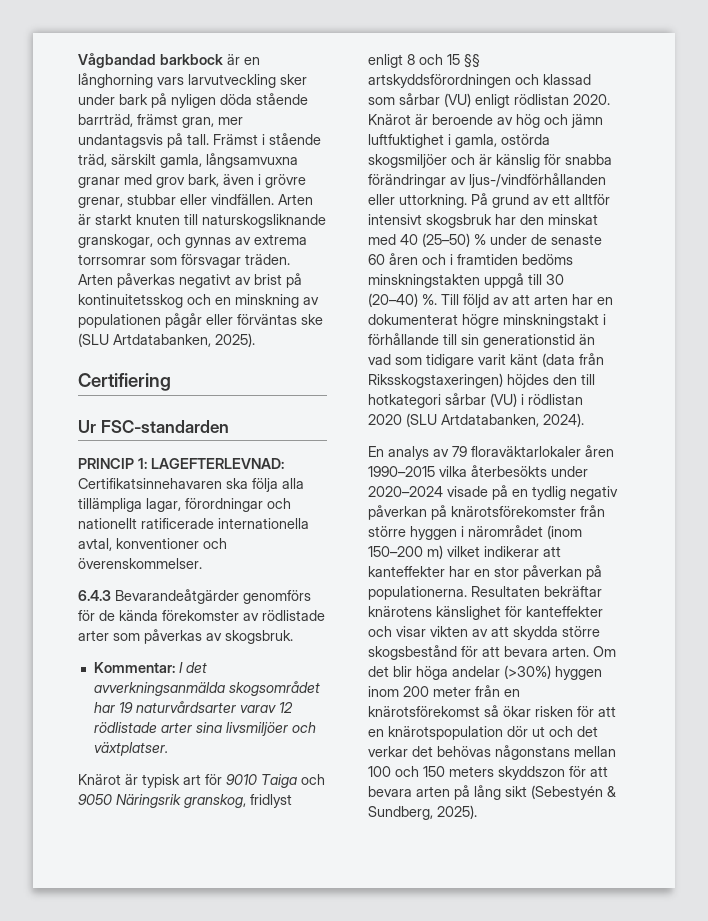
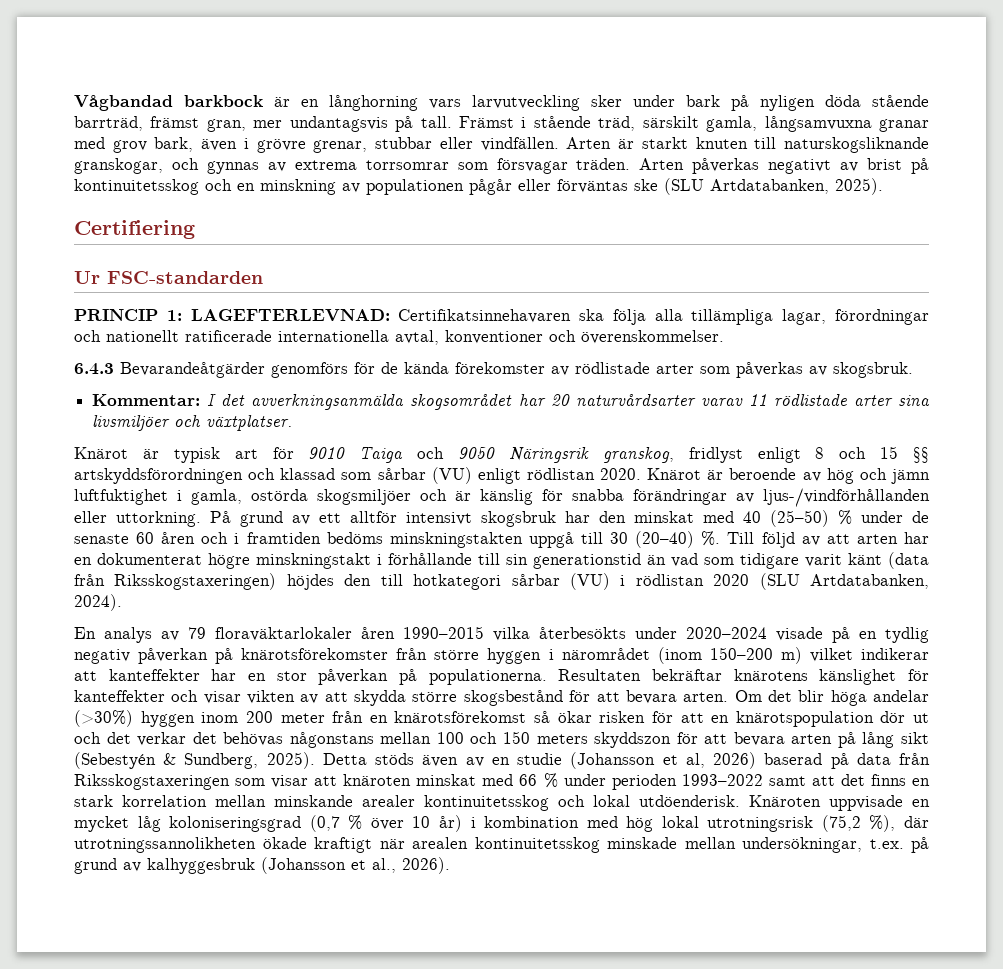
[118,702,133,713] 19 -> [550,394,570,406] 20
[278,702,293,713] 12 -> [748,394,767,406] 11
(477, 812) none -> [322,752,931,769] [74,773,930,790] [74,795,930,811] [74,815,929,832] [74,837,929,853] [74,857,450,874] Detta stöds även av en studie (Johansson et al, 2026) baserad på data från Riksskogstaxeringen som visar att knäroten minskat med 66 % under perioden 1993–2022 samt att det finns en stark korrelation mellan minskande arealer kontinuitetsskog och lokal utdöenderisk. Knäroten uppvisade en mycket låg koloniseringsgrad (0,7 % över 10 år) i kombination med hög lokal utrotningsrisk (75,2 %), där utrotningssannolikheten ökade kraftigt när arealen kontinuitetsskog minskade mellan undersökningar, t.ex. på grund av kalhyggesbruk (Johansson et al., 2026).

